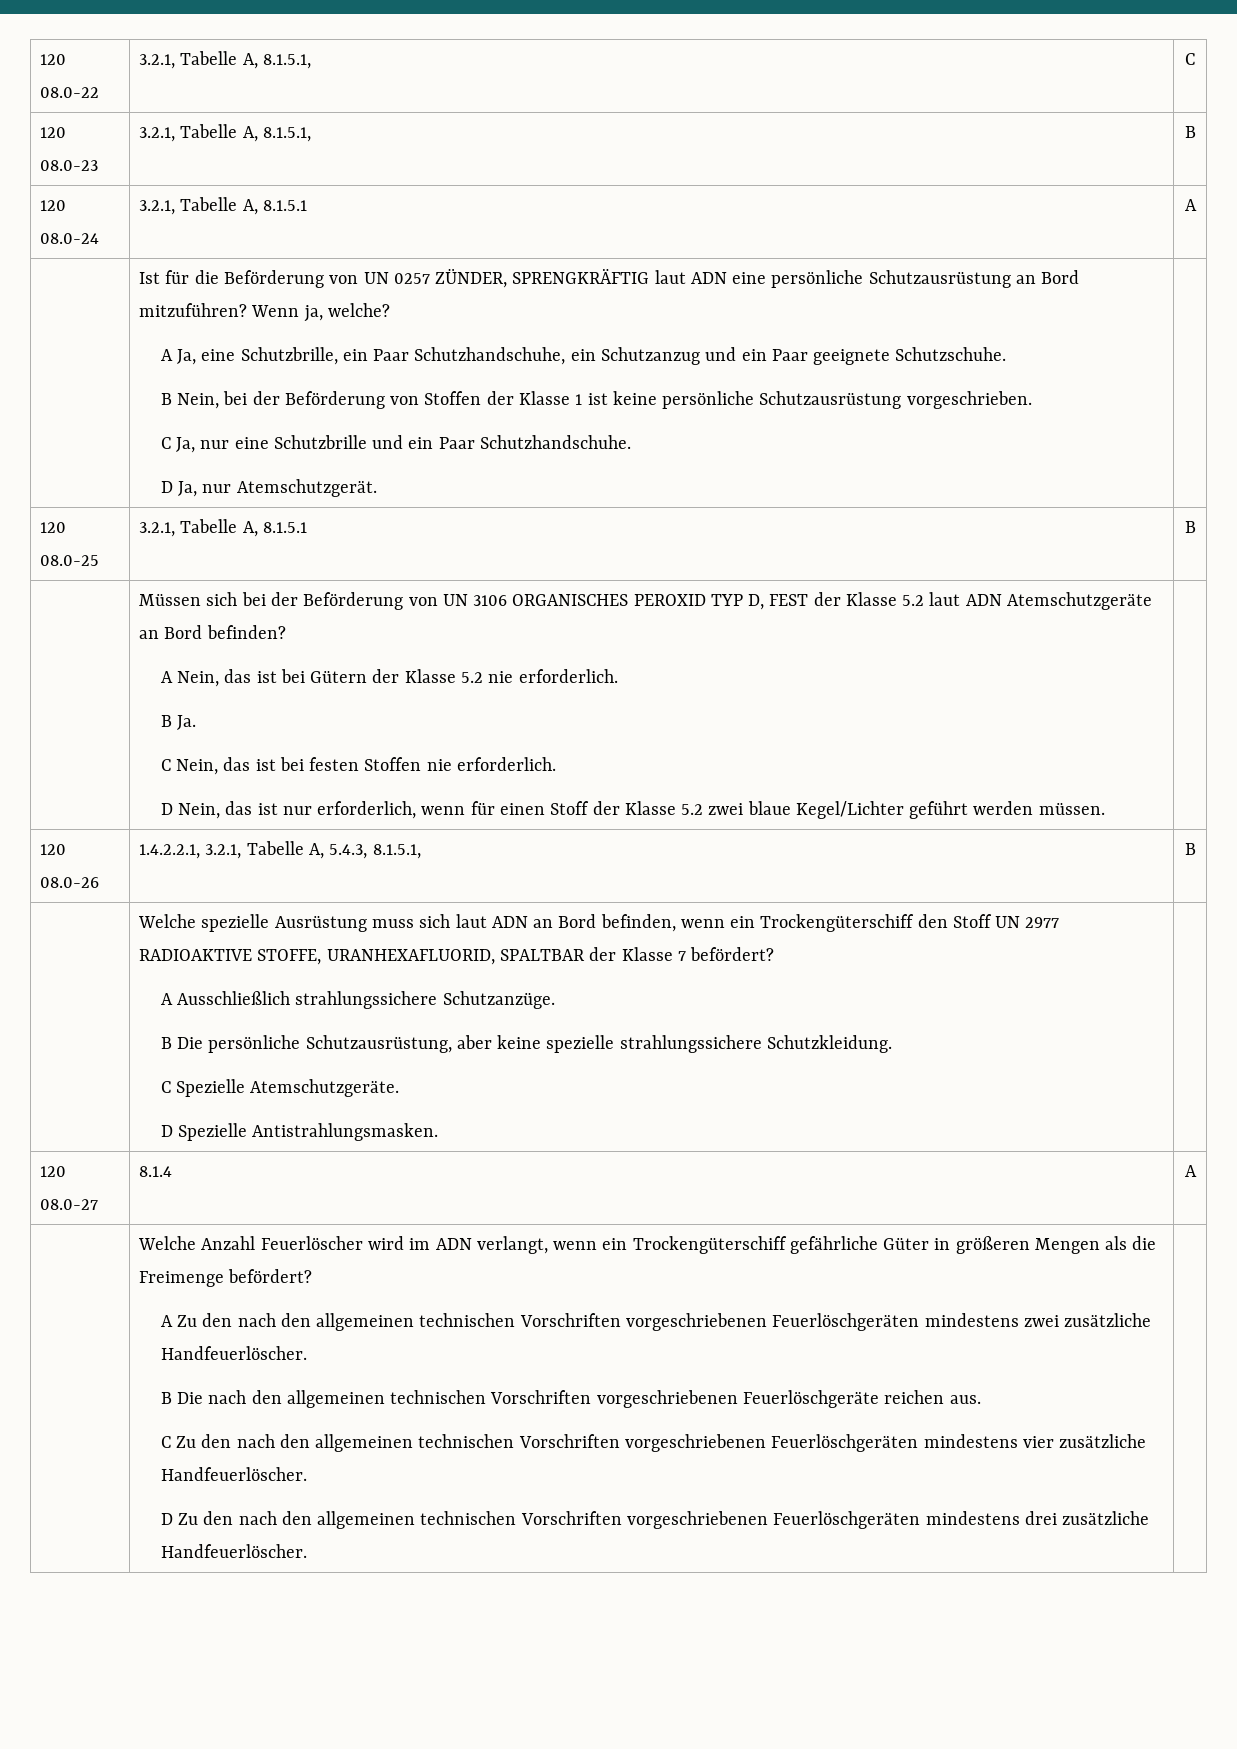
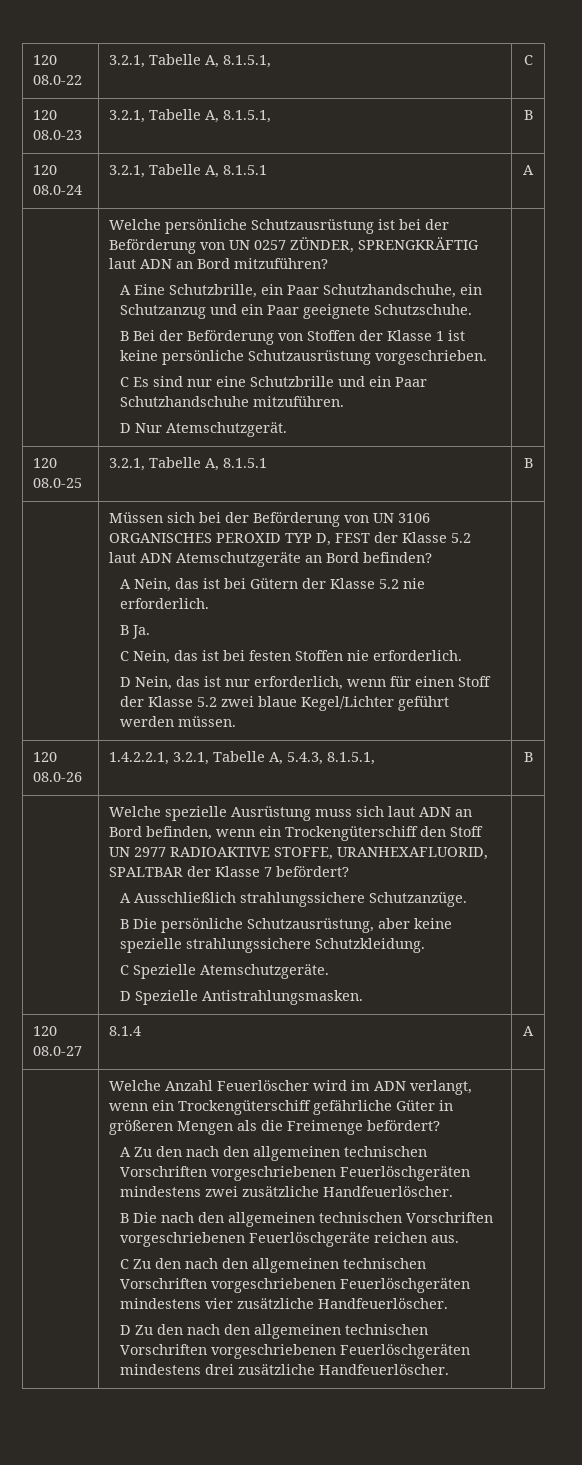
[139,270,219,284] Ist für die -> [108,219,449,234] Welche persönliche Schutzausrüstung ist bei der
[732,270,1011,288] eine persönliche Schutzausrüstung -> (172, 264) none
[251,303,390,322] [160,349,236,365] Wenn ja, welche? // A Ja, eine -> [119,284,165,295] // A Eine
[177,391,248,409] Nein, bei -> [132,330,155,341] Bei
[176,437,196,453] Ja, -> [132,376,183,387] Es sind
[479,435,631,449] [160,481,232,497] Schutzhandschuhe. // D Ja, nur -> [119,396,344,407] [119,423,162,433] Schutzhandschuhe mitzuführen. // D Nur

